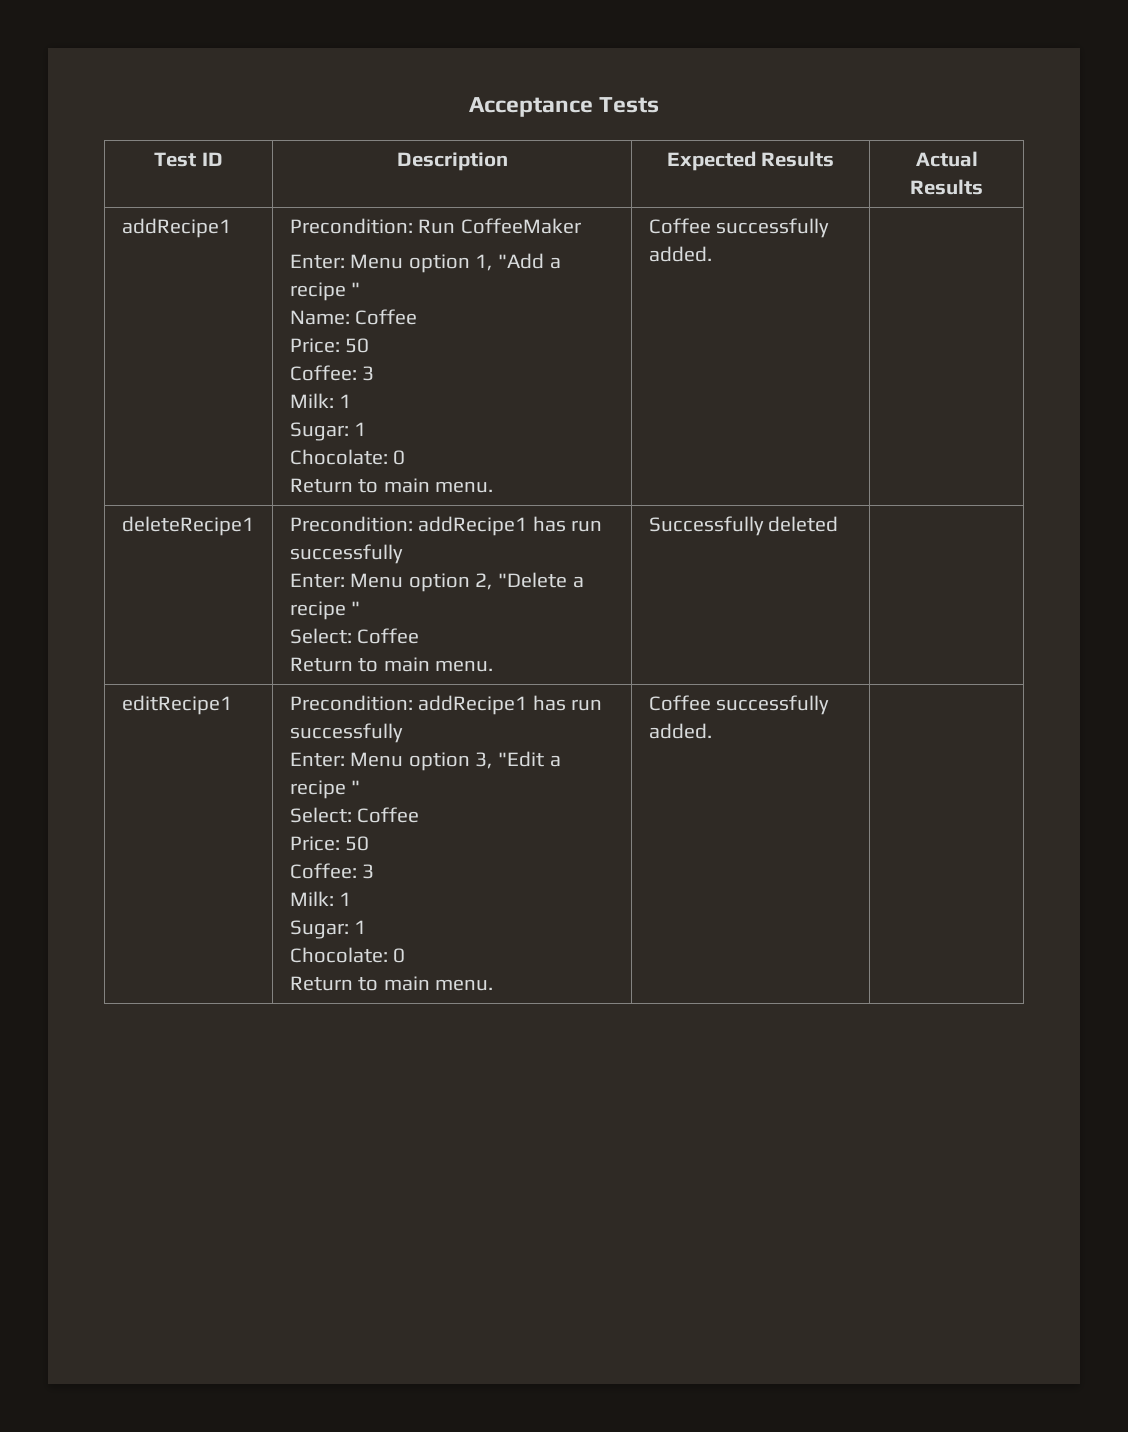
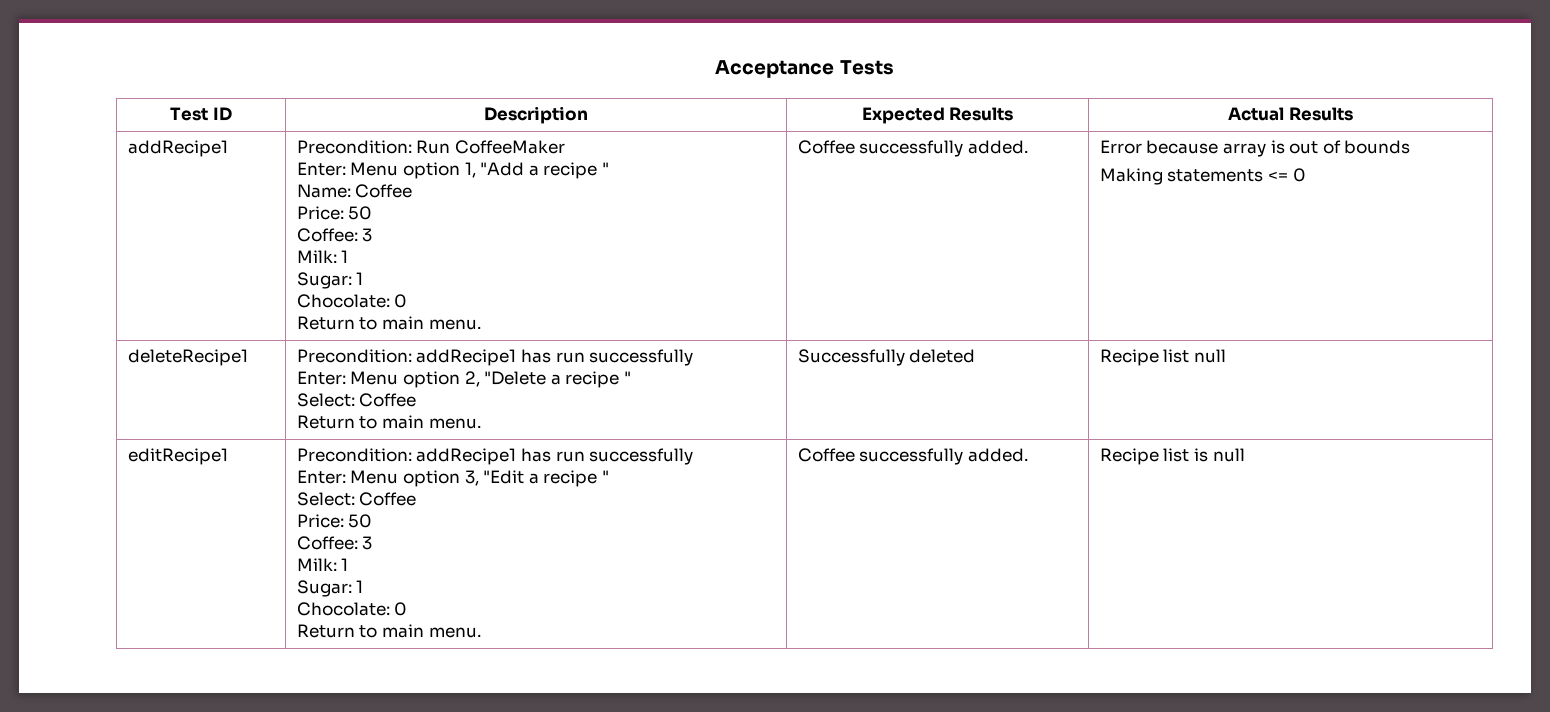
(712, 254) none -> [1099,140,1411,157] [1099,168,1306,185] Error because array is out of bounds // Making statements <= 0
(839, 524) none -> [1099,349,1226,366] Recipe list null
(712, 731) none -> [1099,448,1245,465] Recipe list is null

